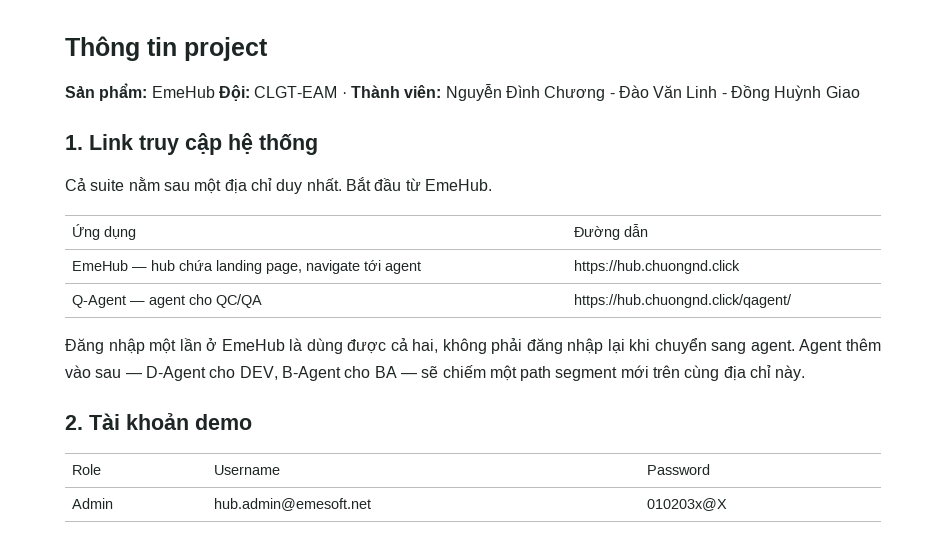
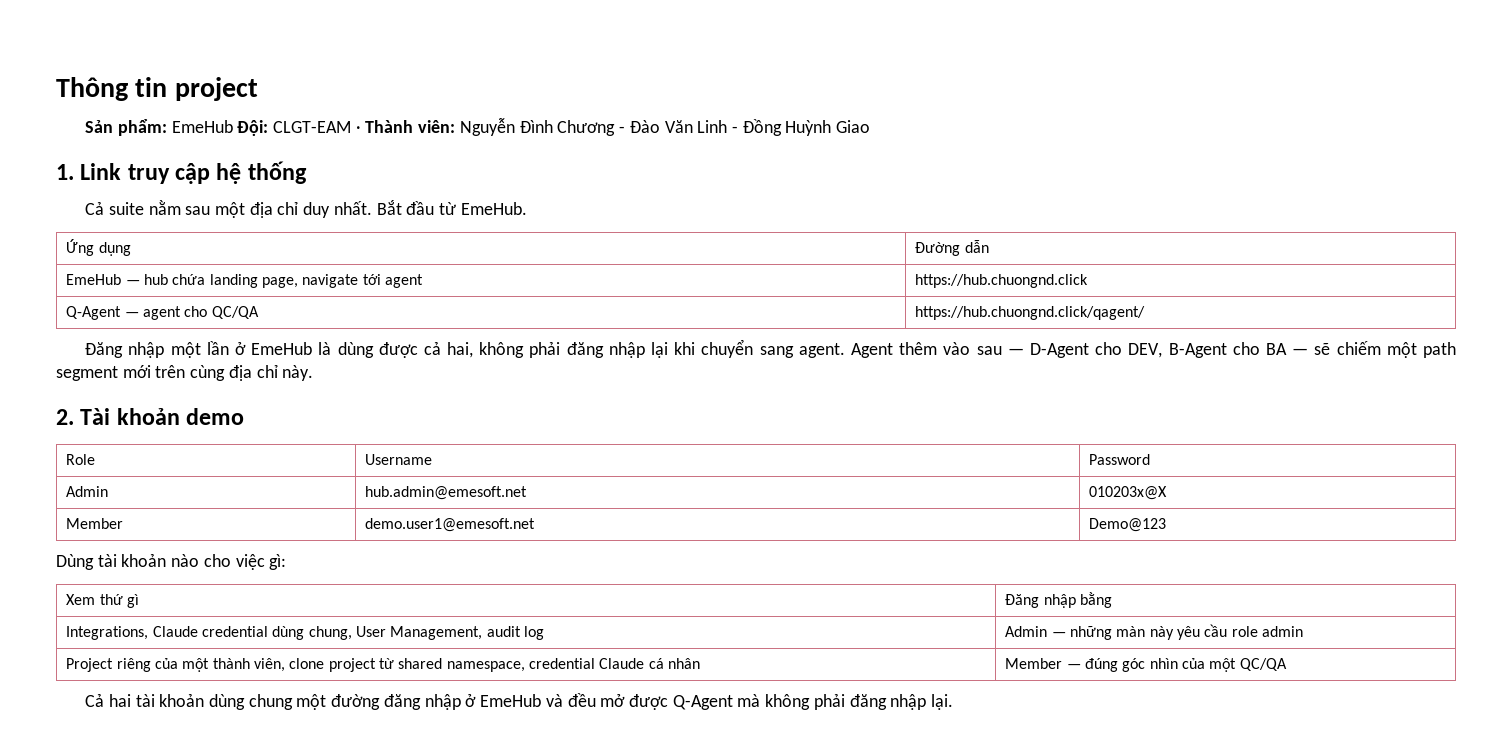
(728, 504) none -> [66,518,124,529] [365,518,536,532] [1089,518,1167,532] [56,554,287,570] [66,594,140,608] [1005,592,1113,608] [66,626,544,640] [1005,624,1303,640] [66,658,700,672] [1005,658,1287,672] [85,693,954,710] // Member | demo.user1@emesoft.net | Demo@123 // Dùng tài khoản nào cho việc gì: // Xem thứ gì | Đăng nhập bằng // Integrations, Claude credential dùng chung, User Management, audit log | Admin — những màn này yêu cầu role admin // Project riêng của một thành viên, clone project từ shared namespace, credential Claude cá nhân | Member — đúng góc nhìn của một QC/QA // Cả hai tài khoản dùng chung một đường đăng nhập ở EmeHub và đều mở được Q-Agent mà không phải đăng nhập lại.

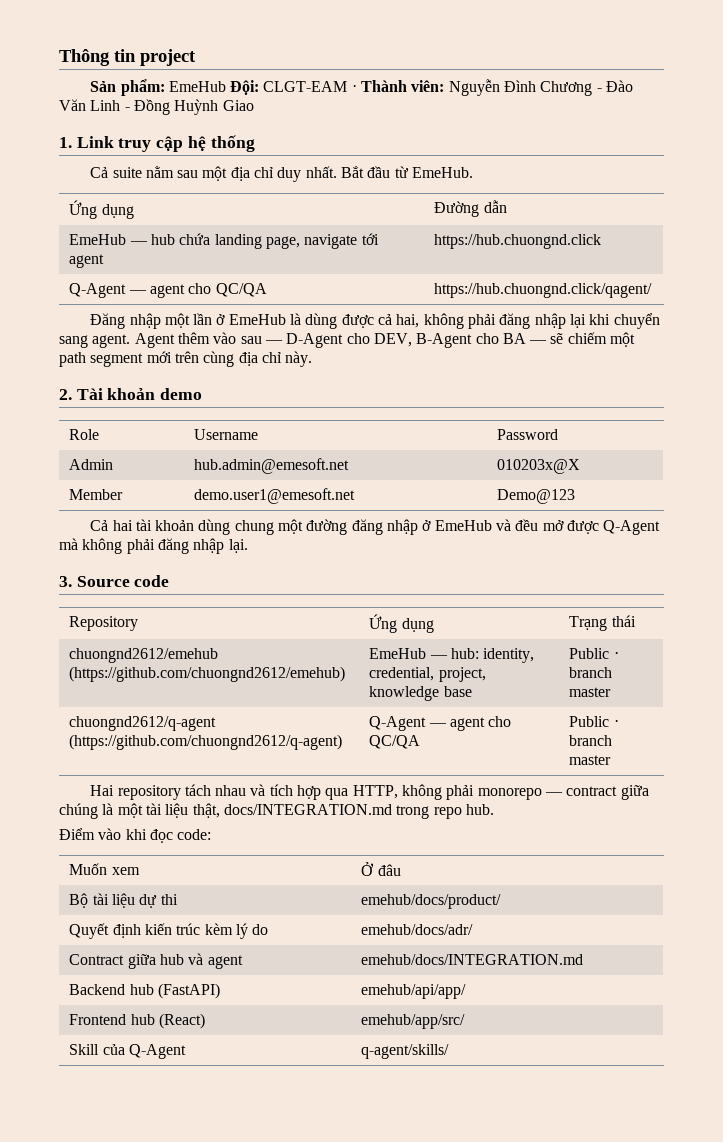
[56,554,287,570] [66,594,140,608] [1005,592,1113,608] [66,626,544,640] [1005,624,1303,640] [66,658,700,672] [1005,658,1287,672] // Dùng tài khoản nào cho việc gì: // Xem thứ gì | Đăng nhập bằng // Integrations, Claude credential dùng chung, User Management, audit log | Admin — những màn này yêu cầu role admin // Project riêng của một thành viên, clone project từ shared namespace, credential Claude cá nhân | Member — đúng góc nhìn của một QC/QA -> (576, 496) none
(954, 702) none -> [59,575,170,587] [69,616,139,631] [369,614,434,633] [569,615,636,631] [69,648,219,663] [69,666,346,682] [369,648,535,663] [369,667,486,682] [369,686,472,701] [569,648,619,659] [569,667,613,678] [569,687,612,697] [69,716,217,731] [69,734,343,750] [369,716,512,731] [369,735,421,749] [569,716,619,727] [569,735,613,746] [569,755,612,765] [90,784,649,800] [59,803,494,819] [59,828,212,843] [69,863,140,875] [361,862,401,876] [69,893,178,908] [361,894,502,909] [69,923,269,939] [361,924,474,935] [69,953,243,969] [361,954,584,965] [69,983,221,999] [361,984,467,999] [69,1013,206,1029] [361,1014,466,1029] [69,1044,187,1059] [361,1044,450,1059] // 3. Source code // Repository | Ứng dụng | Trạng thái // chuongnd2612/emehub (https://github.com/chuongnd2612/emehub) | EmeHub — hub: identity, credential, project, knowledge base | Public · branch master // chuongnd2612/q-agent (https://github.com/chuongnd2612/q-agent) | Q-Agent — agent cho QC/QA | Public · branch master // Hai repository tách nhau và tích hợp qua HTTP, không phải monorepo — contract giữa chúng là một tài liệu thật, docs/INTEGRATION.md trong repo hub. // Điểm vào khi đọc code: // Muốn xem | Ở đâu // Bộ tài liệu dự thi | emehub/docs/product/ // Quyết định kiến trúc kèm lý do | emehub/docs/adr/ // Contract giữa hub và agent | emehub/docs/INTEGRATION.md // Backend hub (FastAPI) | emehub/api/app/ // Frontend hub (React) | emehub/app/src/ // Skill của Q-Agent | q-agent/skills/

